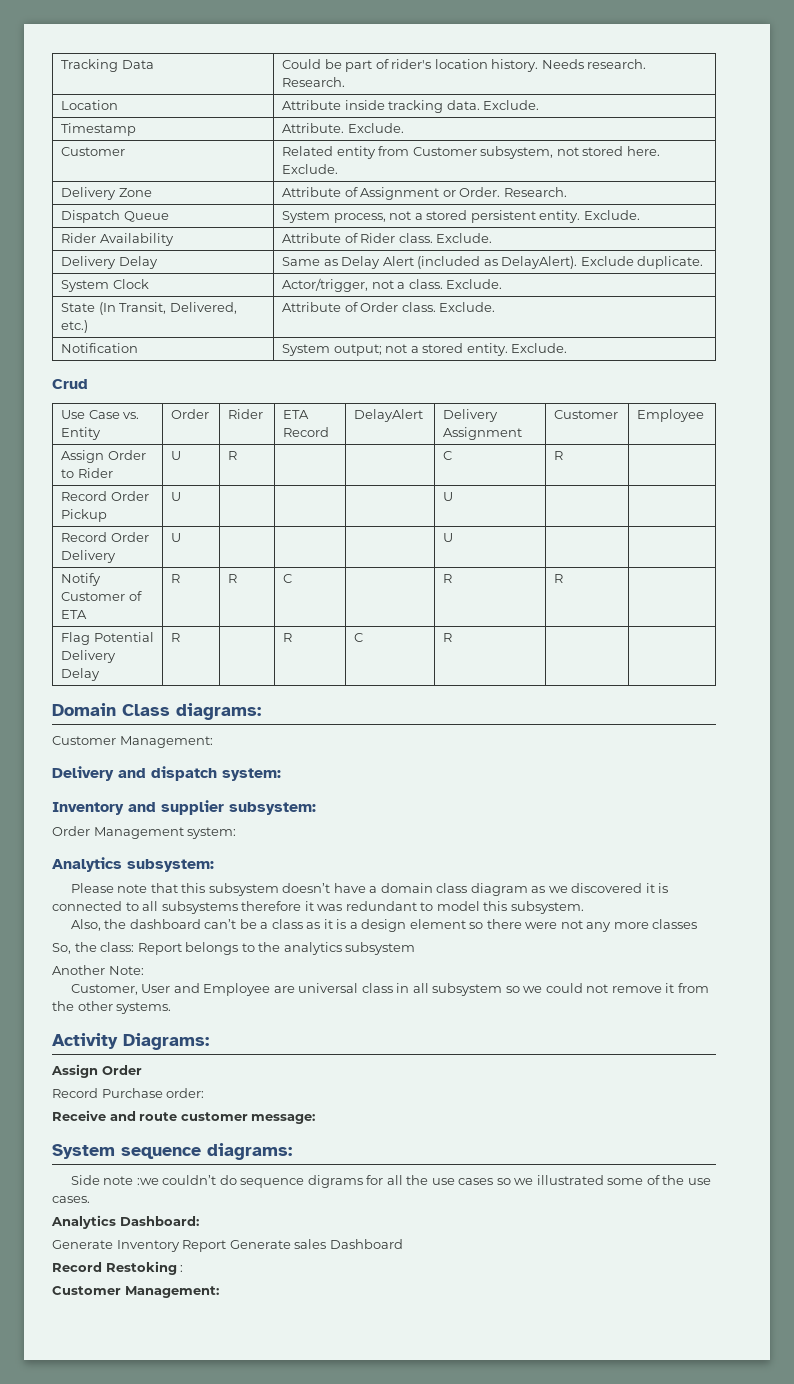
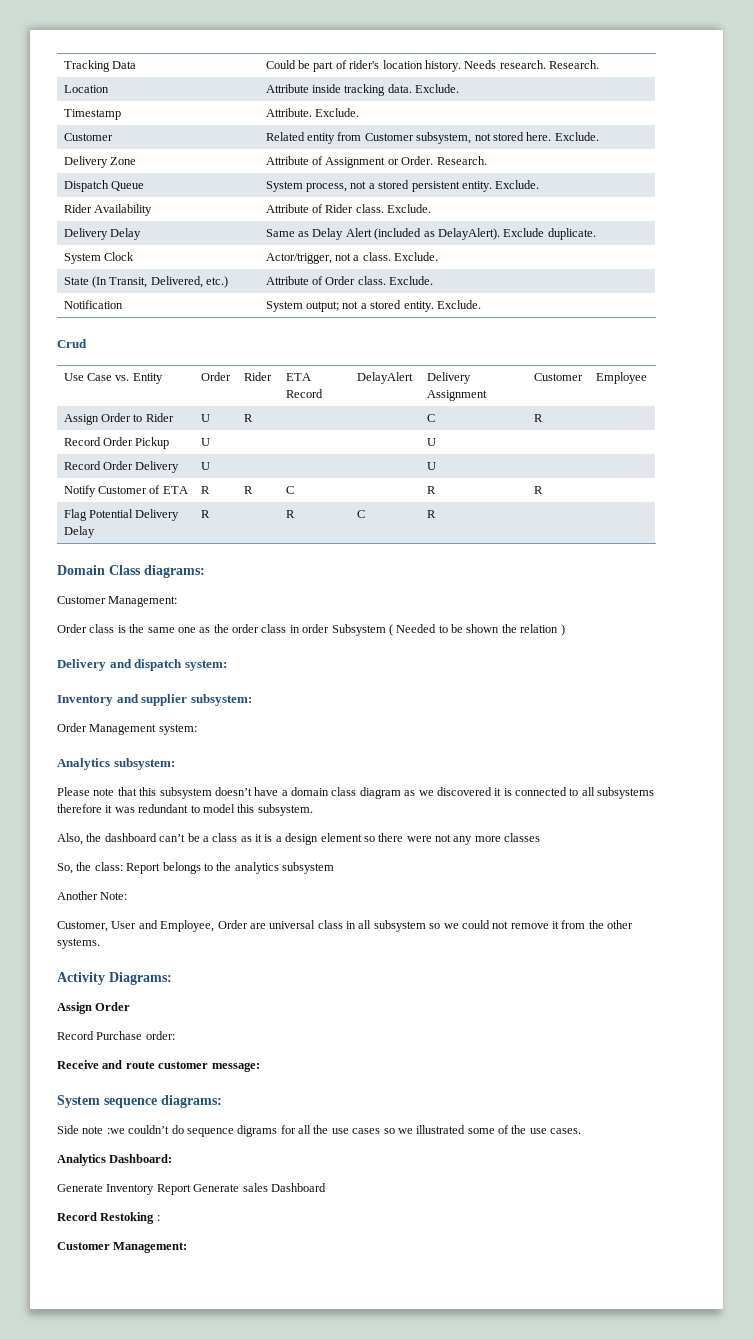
(213, 742) none -> [57,624,565,636] // Order class is the same one as the order class in order Subsystem ( Needed to be shown the relation )
[203,983,271,996] Employee -> [160,920,248,932] Employee, Order

